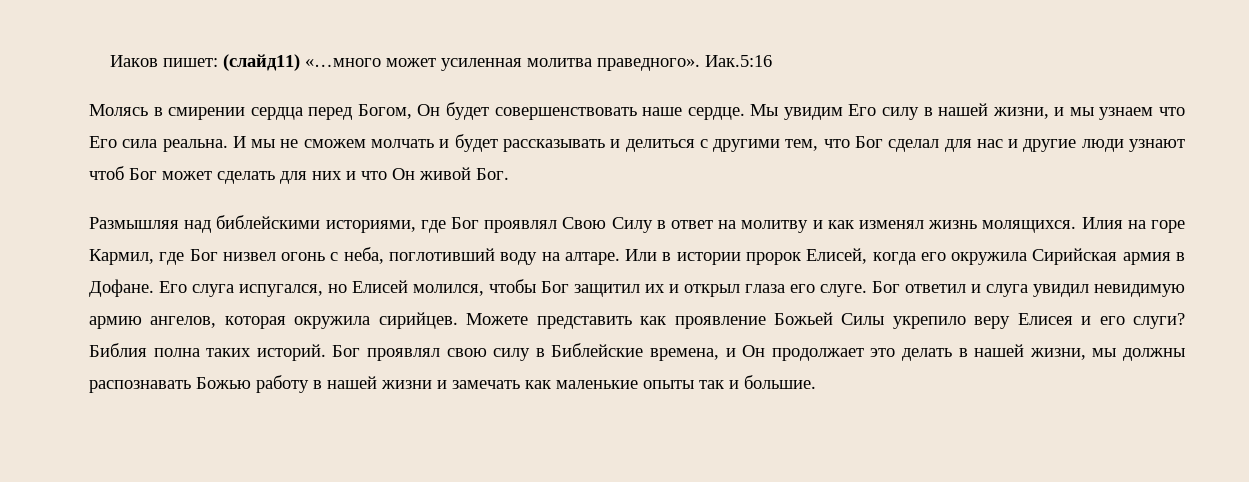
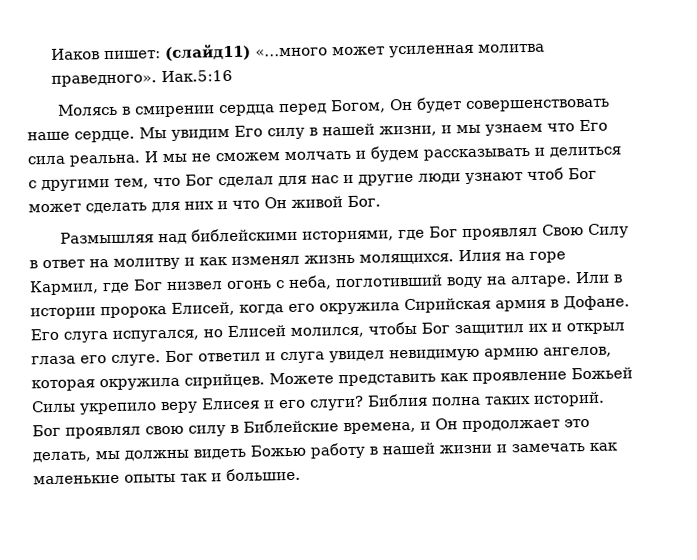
[454,134,498,152] будет -> [370,145,420,162] будем
[746,252,802,265] пророк -> [100,306,167,319] пророка
[1033,284,1089,297] увидил -> [329,350,385,363] увидел
[902,344,1086,361] делать в нашей жизни, -> [32,451,92,463] делать,
[89,380,191,393] распознавать -> [193,448,246,460] видеть

